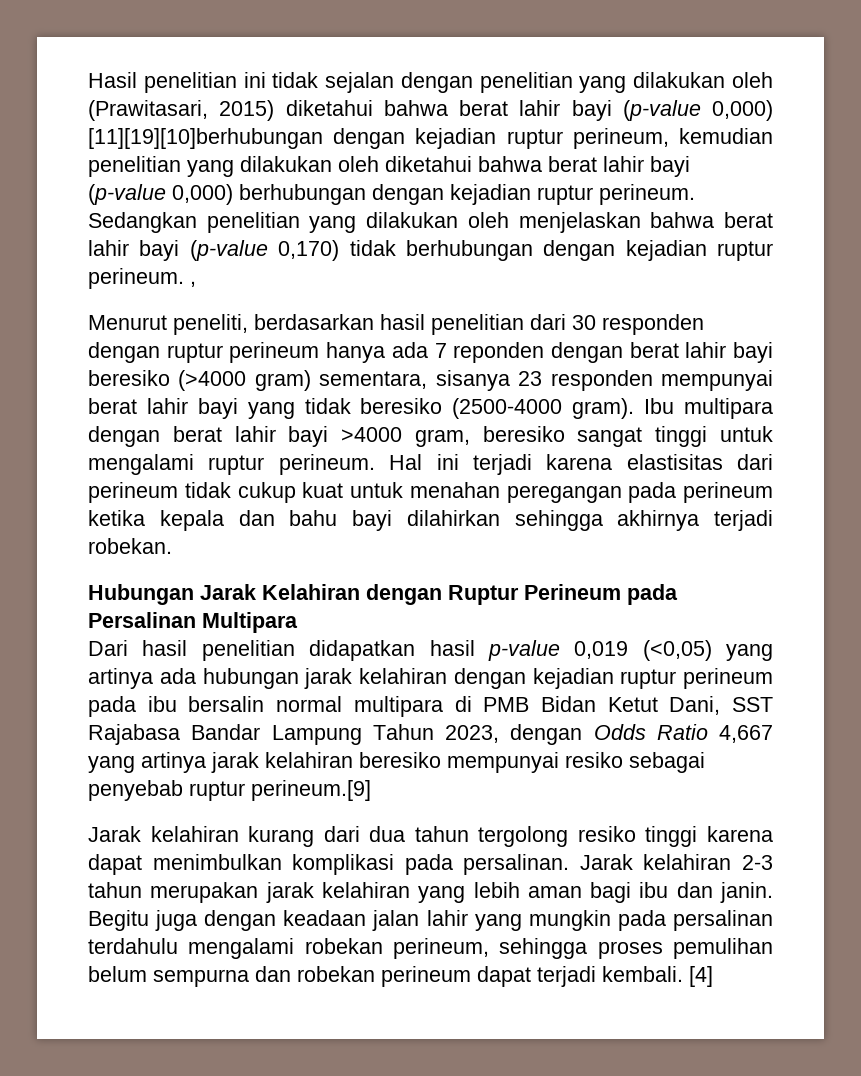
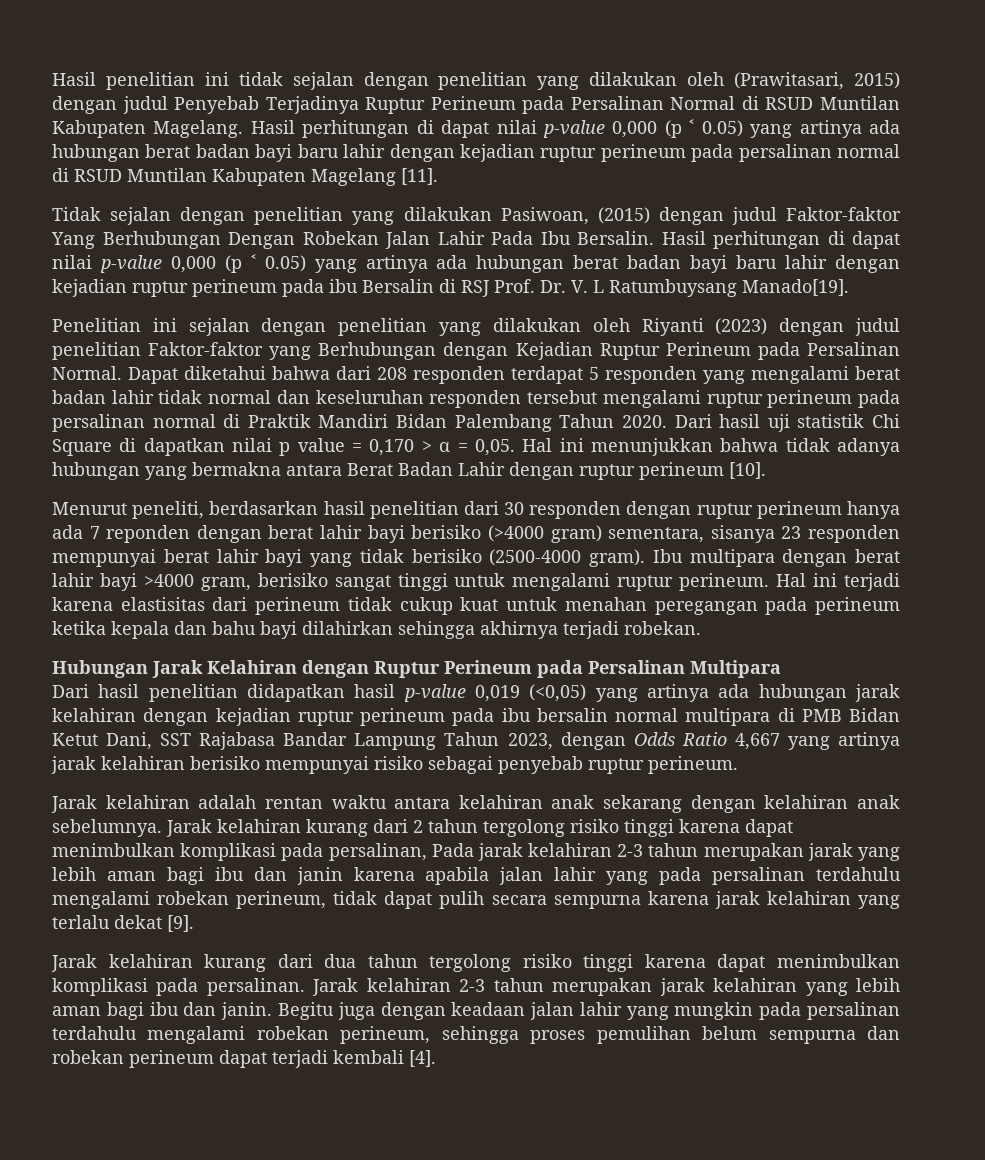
[285,100,773,121] [88,128,773,149] [88,156,690,177] [88,184,695,205] [88,212,773,233] [88,240,773,261] [88,268,196,289] diketahui bahwa berat lahir bayi (p-value 0,000) [11][19][10]berhubungan dengan kejadian ruptur perineum, kemudian penelitian yang dilakukan oleh diketahui bahwa berat lahir bayi (p-value 0,000) berhubungan dengan kejadian ruptur perineum. Sedangkan penelitian yang dilakukan oleh menjelaskan bahwa berat lahir bayi (p-value 0,170) tidak berhubungan dengan kejadian ruptur perineum. , -> [52,96,900,114] [52,119,901,138] [52,144,900,162] [52,168,438,186] [52,207,902,225] [51,231,900,249] [52,254,900,273] [52,279,849,297] [52,318,901,336] [52,342,900,360] [52,366,900,384] [52,390,901,408] [52,414,901,432] [52,438,901,456] [52,462,766,480] dengan judul Penyebab Terjadinya Ruptur Perineum pada Persalinan Normal di RSUD Muntilan Kabupaten Magelang. Hasil perhitungan di dapat nilai p-value 0,000 (p ˂ 0.05) yang artinya ada hubungan berat badan bayi baru lahir dengan kejadian ruptur perineum pada persalinan normal di RSUD Muntilan Kabupaten Magelang [11]. // Tidak sejalan dengan penelitian yang dilakukan Pasiwoan, (2015) dengan judul Faktor-faktor Yang Berhubungan Dengan Robekan Jalan Lahir Pada Ibu Bersalin. Hasil perhitungan di dapat nilai p-value 0,000 (p ˂ 0.05) yang artinya ada hubungan berat badan bayi baru lahir dengan kejadian ruptur perineum pada ibu Bersalin di RSJ Prof. Dr. V. L Ratumbuysang Manado[19]. // Penelitian ini sejalan dengan penelitian yang dilakukan oleh Riyanti (2023) dengan judul penelitian Faktor-faktor yang Berhubungan dengan Kejadian Ruptur Perineum pada Persalinan Normal. Dapat diketahui bahwa dari 208 responden terdapat 5 responden yang mengalami berat badan lahir tidak normal dan keseluruhan responden tersebut mengalami ruptur perineum pada persalinan normal di Praktik Mandiri Bidan Palembang Tahun 2020. Dari hasil uji statistik Chi Square di dapatkan nilai p value = 0,170 > α = 0,05. Hal ini menunjukkan bahwa tidak adanya hubungan yang bermakna antara Berat Badan Lahir dengan ruptur perineum [10].
[88,370,170,386] beresiko -> [411,525,482,539] berisiko
[360,398,443,414] beresiko -> [411,549,482,563] berisiko
[482,426,565,442] beresiko -> [257,573,328,587] berisiko
[359,752,705,773] [88,780,371,801] beresiko mempunyai resiko sebagai penyebab ruptur perineum.[9] -> [190,756,738,774] [51,795,900,813] [52,819,793,837] [52,843,900,861] [52,867,901,885] [52,891,900,909] [52,915,194,932] berisiko mempunyai risiko sebagai penyebab ruptur perineum. // Jarak kelahiran adalah rentan waktu antara kelahiran anak sekarang dengan kelahiran anak sebelumnya. Jarak kelahiran kurang dari 2 tahun tergolong risiko tinggi karena dapat menimbulkan komplikasi pada persalinan, Pada jarak kelahiran 2-3 tahun merupakan jarak yang lebih aman bagi ibu dan janin karena apabila jalan lahir yang pada persalinan terdahulu mengalami robekan perineum, tidak dapat pulih secara sempurna karena jarak kelahiran yang terlalu dekat [9].
[577,826,636,842] resiko -> [522,954,572,968] risiko
[602,966,713,987] kembali. [4] -> [333,1050,436,1067] kembali [4].

